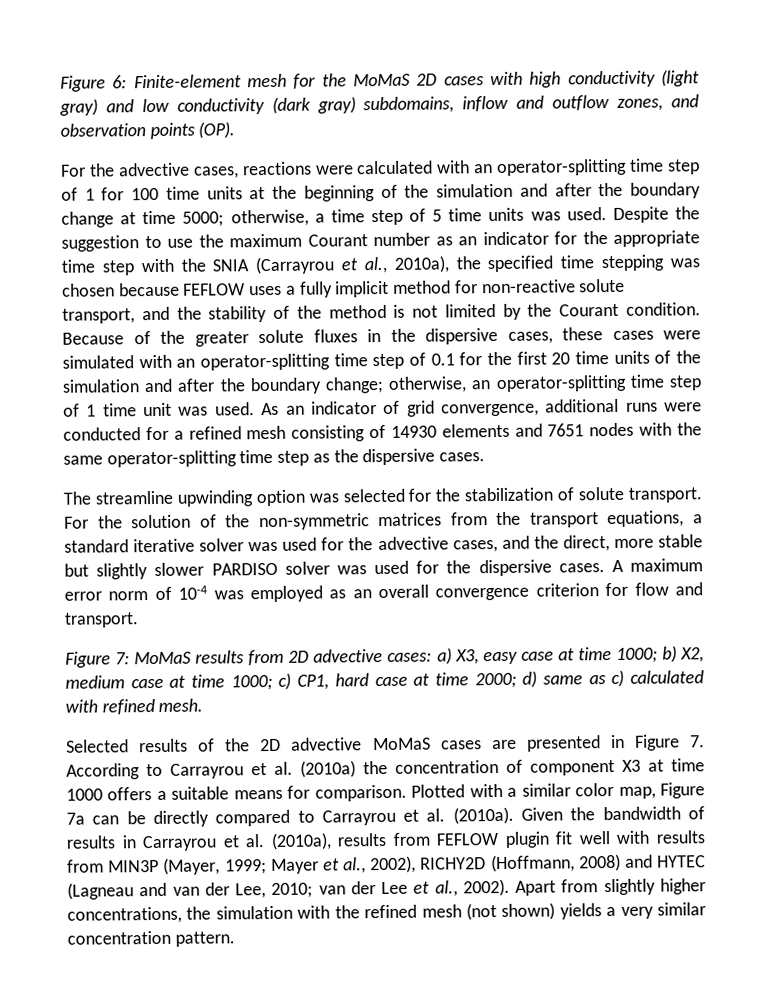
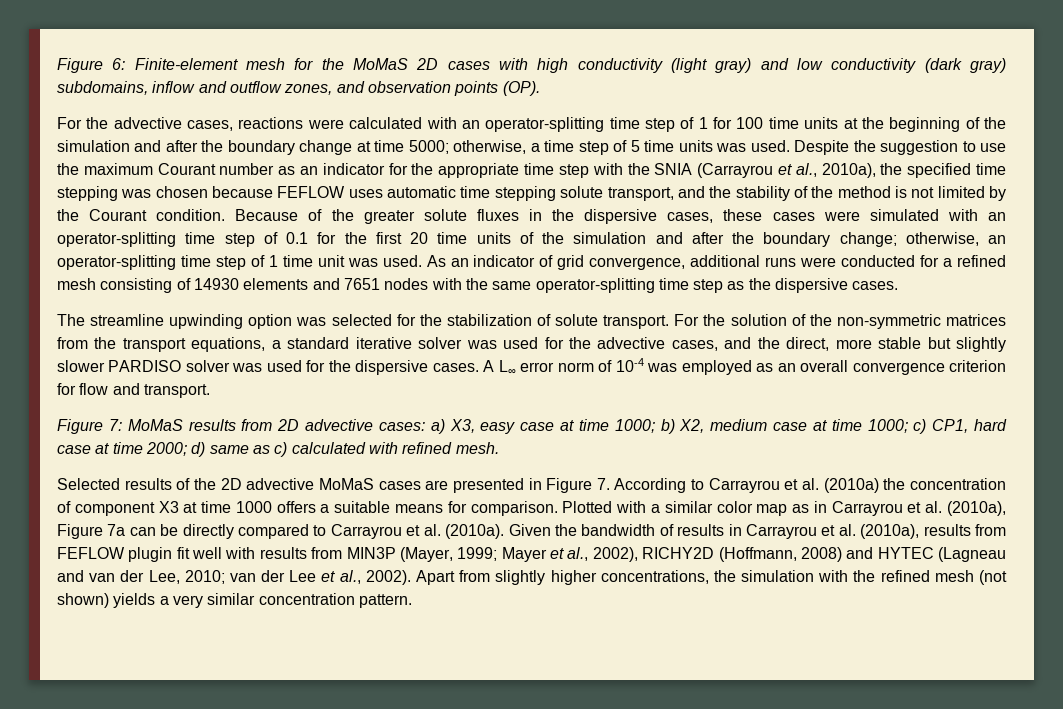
[285,279,576,298] a fully implicit method for non-reactive -> [387,186,556,201] automatic time stepping
[630,558,703,572] maximum -> [498,360,516,374] L∞
[618,786,656,799] map, -> [756,501,1006,516] map as in Carrayrou et al. (2010a),

